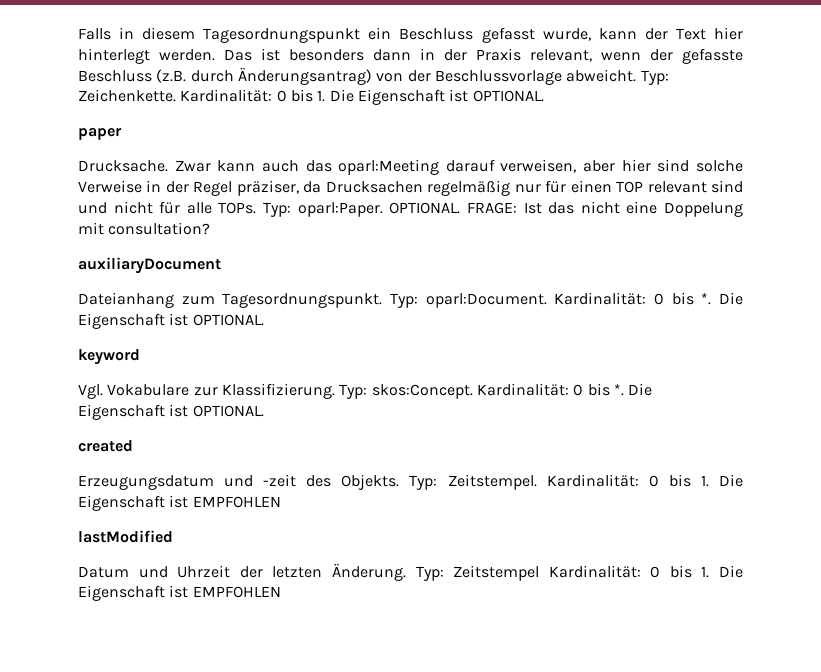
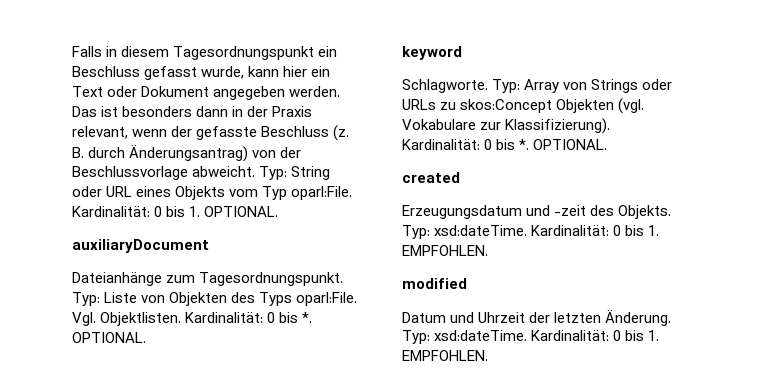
[644,27,744,40] [78,48,150,64] der Text hier hinterlegt -> [283,66,331,77] [72,86,286,100] hier ein Text oder Dokument angegeben
[156,69,187,83] (z.B. -> [333,125,350,141] [72,147,84,158] (z. B.
[78,89,544,105] [78,128,122,140] [78,159,743,175] [78,180,743,196] [78,201,744,217] [78,222,211,235] Zeichenkette. Kardinalität: 0 bis 1. Die Eigenschaft ist OPTIONAL. // paper // Drucksache. Zwar kann auch das oparl:Meeting darauf verweisen, aber hier sind solche Verweise in der Regel präziser, da Drucksachen regelmäßig nur für einen TOP relevant sind und nicht für alle TOPs. Typ: oparl:Paper. OPTIONAL. FRAGE: Ist das nicht eine Doppelung mit consultation? -> [291,166,331,180] [72,186,353,200] [72,206,279,217] String oder URL eines Objekts vom Typ oparl:File. Kardinalität: 0 bis 1. OPTIONAL.
[78,292,174,308] Dateianhang -> [72,272,162,286] Dateianhänge
[425,292,743,308] [78,313,189,329] oparl:Document. Kardinalität: 0 bis *. Die Eigenschaft ist -> [104,292,358,306] [72,312,313,326] Liste von Objekten des Typs oparl:File. Vgl. Objektlisten. Kardinalität: 0 bis *.
[78,383,653,399] [78,404,189,420] Vgl. Vokabulare zur Klassifizierung. Typ: skos:Concept. Kardinalität: 0 bis *. Die Eigenschaft ist -> [402,79,673,93] [402,98,645,114] [402,118,611,134] [402,139,530,150] Schlagworte. Typ: Array von Strings oder URLs zu skos:Concept Objekten (vgl. Vokabulare zur Klassifizierung). Kardinalität: 0 bis *.
[447,474,744,490] [78,495,281,511] [78,530,173,543] Zeitstempel. Kardinalität: 0 bis 1. Die Eigenschaft ist EMPFOHLEN // lastModified -> [434,225,660,236] [402,245,488,256] [402,278,467,289] xsd:dateTime. Kardinalität: 0 bis 1. EMPFOHLEN. // modified
[453,565,744,581] [78,585,281,601] Zeitstempel Kardinalität: 0 bis 1. Die Eigenschaft ist EMPFOHLEN -> [434,330,660,341] [402,350,488,361] xsd:dateTime. Kardinalität: 0 bis 1. EMPFOHLEN.

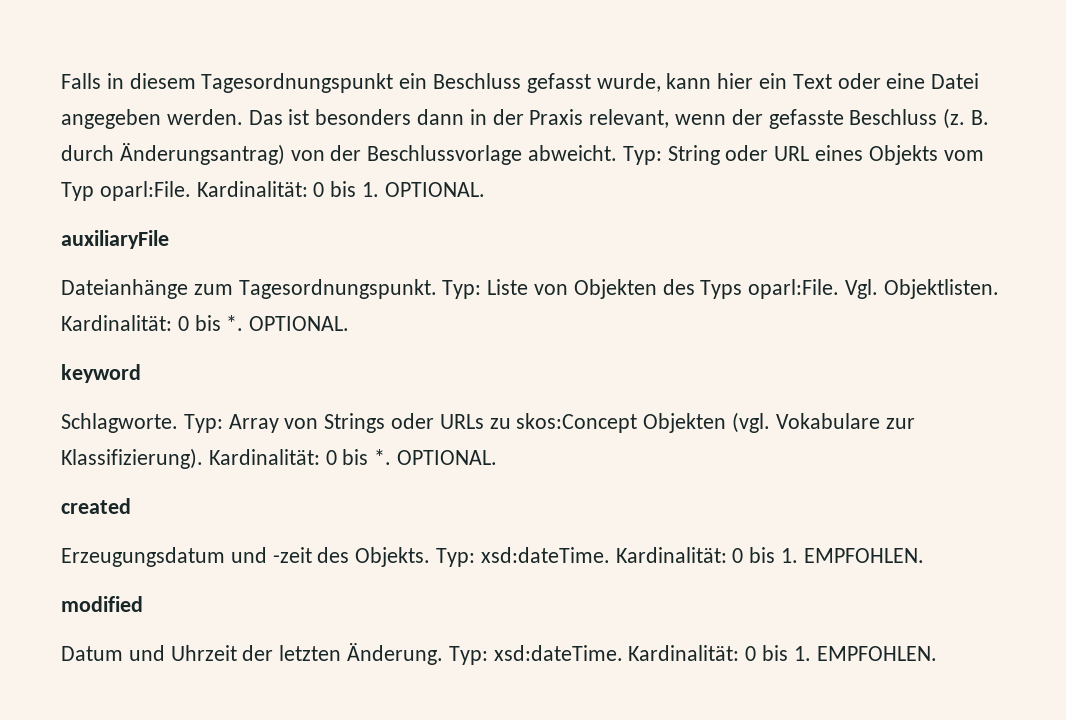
[141,86,210,97] Dokument -> [886,73,980,89] eine Datei
[72,239,209,253] auxiliaryDocument -> [61,230,169,249] auxiliaryFile

